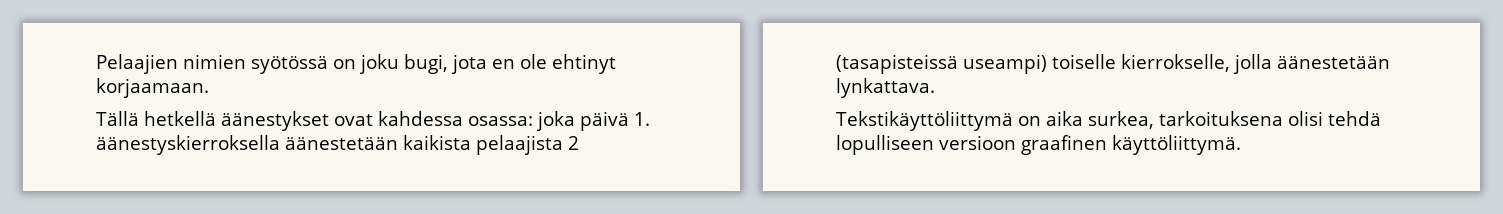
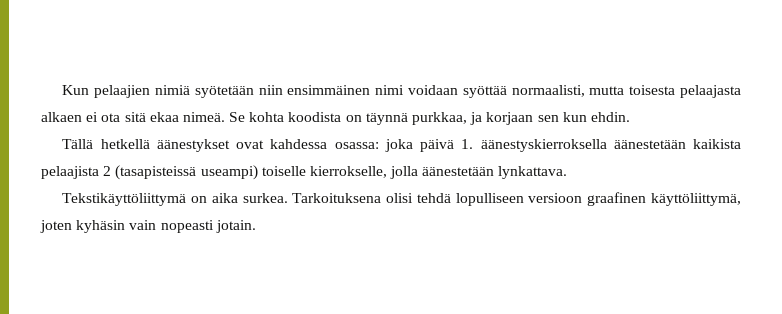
[96,54,616,74] [96,78,209,98] Pelaajien nimien syötössä on joku bugi, jota en ole ehtinyt korjaamaan. -> [62,85,742,98] [41,112,630,125] Kun pelaajien nimiä syötetään niin ensimmäinen nimi voidaan syöttää normaalisti, mutta toisesta pelaajasta alkaen ei ota sitä ekaa nimeä. Se kohta koodista on täynnä purkkaa, ja korjaan sen kun ehdin.
[1087,111,1283,129] surkea, tarkoituksena -> [242,193,382,203] surkea. Tarkoituksena
[1112,135,1241,155] käyttöliittymä. -> [651,193,742,206] [40,220,256,233] käyttöliittymä, joten kyhäsin vain nopeasti jotain.

